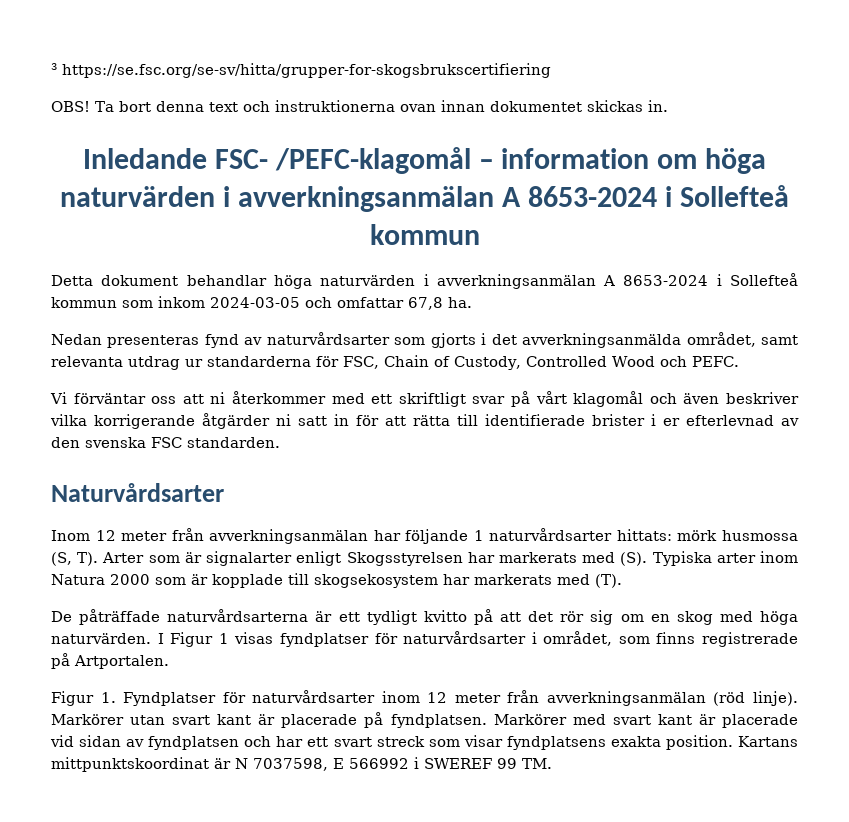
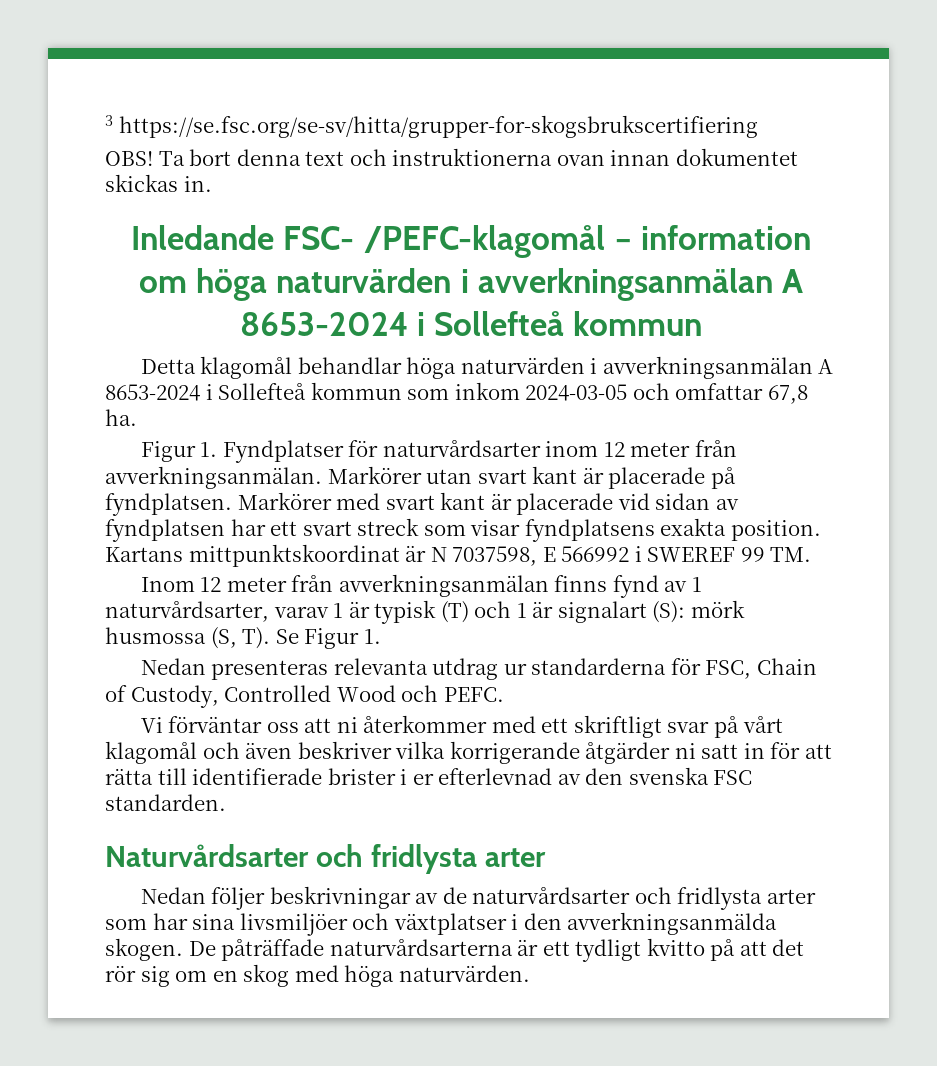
[101,275,179,286] dokument -> [200,356,293,379] klagomål
[51,332,798,348] Nedan presenteras fynd av naturvårdsarter som gjorts i det avverkningsanmälda området, samt -> [140,440,737,463] [105,466,736,489] [105,492,739,516] [105,518,821,542] [105,544,812,567] [140,574,702,598] [105,600,745,624] [105,627,381,649] [140,658,329,680] Figur 1. Fyndplatser för naturvårdsarter inom 12 meter från avverkningsanmälan. Markörer utan svart kant är placerade på fyndplatsen. Markörer med svart kant är placerade vid sidan av fyndplatsen har ett svart streck som visar fyndplatsens exakta position. Kartans mittpunktskoordinat är N 7037598, E 566992 i SWEREF 99 TM. // Inom 12 meter från avverkningsanmälan finns fynd av 1 naturvårdsarter, varav 1 är typisk (T) och 1 är signalart (S): mörk husmossa (S, T). Se Figur 1. // Nedan presenteras
[51,528,798,544] [51,551,798,566] [51,573,622,588] // Inom 12 meter från avverkningsanmälan har följande 1 naturvårdsarter hittats: mörk husmossa (S, T). Arter som är signalarter enligt Skogsstyrelsen har markerats med (S). Typiska arter inom Natura 2000 som är kopplade till skogsekosystem har markerats med (T). // -> [316,844,547,874] [140,886,816,910] [105,912,778,936] [105,938,183,961] och fridlysta arter // Nedan följer beskrivningar av de naturvårdsarter och fridlysta arter som har sina livsmiljöer och växtplatser i den avverkningsanmälda skogen.
[157,631,799,647] [51,653,169,669] [51,690,798,706] [51,712,799,728] [50,735,798,750] [51,757,552,772] I Figur 1 visas fyndplatser för naturvårdsarter i området, som finns registrerade på Artportalen. // Figur 1. Fyndplatser för naturvårdsarter inom 12 meter från avverkningsanmälan (röd linje). Markörer utan svart kant är placerade på fyndplatsen. Markörer med svart kant är placerade vid sidan av fyndplatsen och har ett svart streck som visar fyndplatsens exakta position. Kartans mittpunktskoordinat är N 7037598, E 566992 i SWEREF 99 TM. -> (530, 973) none

